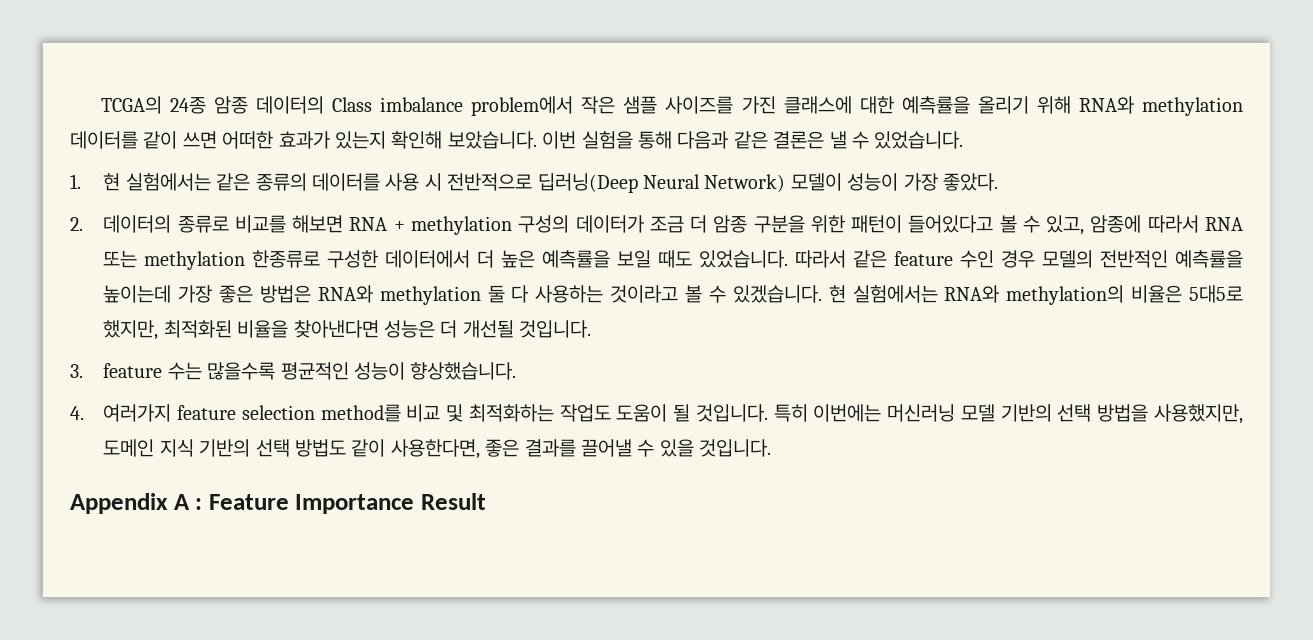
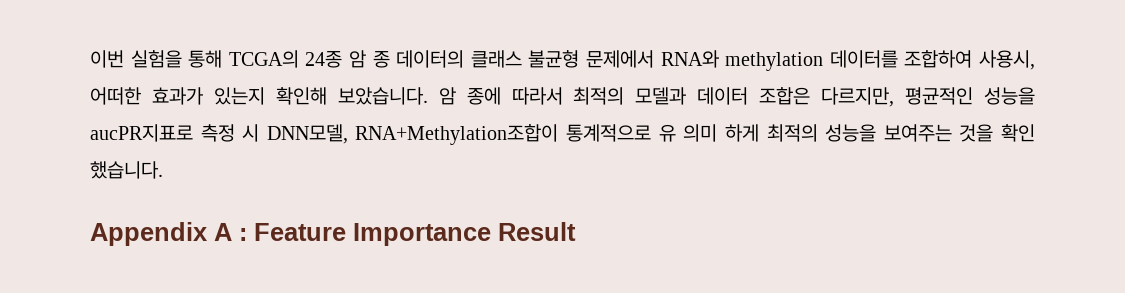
[100,96,1071,116] TCGA의 24종 암종 데이터의 Class imbalance problem에서 작은 샘플 사이즈를 가진 클래스에 대한 예측률을 올리기 위해 -> [90,50,655,68] 이번 실험을 통해 TCGA의 24종 암 종 데이터의 클래스 불균형 문제에서
[143,131,217,149] 같이 쓰면 -> [904,50,1036,70] 조합하여 사용시,
[542,131,964,149] [70,173,998,193] [70,215,1244,235] [103,250,1243,270] [103,285,1243,305] [103,320,592,340] [70,362,517,380] [70,404,1244,424] [103,439,772,459] 이번 실험을 통해 다음과 같은 결론은 낼 수 있었습니다. // 1. 현 실험에서는 같은 종류의 데이터를 사용 시 전반적으로 딥러닝(Deep Neural Network) 모델이 성능이 가장 좋았다. // 2. 데이터의 종류로 비교를 해보면 RNA + methylation 구성의 데이터가 조금 더 암종 구분을 위한 패턴이 들어있다고 볼 수 있고, 암종에 따라서 RNA 또는 methylation 한종류로 구성한 데이터에서 더 높은 예측률을 보일 때도 있었습니다. 따라서 같은 feature 수인 경우 모델의 전반적인 예측률을 높이는데 가장 좋은 방법은 RNA와 methylation 둘 다 사용하는 것이라고 볼 수 있겠습니다. 현 실험에서는 RNA와 methylation의 비율은 5대5로 했지만, 최적화된 비율을 찾아낸다면 성능은 더 개선될 것입니다. // 3. feature 수는 많을수록 평균적인 성능이 향상했습니다. // 4. 여러가지 feature selection method를 비교 및 최적화하는 작업도 도움이 될 것입니다. 특히 이번에는 머신러닝 모델 기반의 선택 방법을 사용했지만, 도메인 지식 기반의 선택 방법도 같이 사용한다면, 좋은 결과를 끌어낼 수 있을 것입니다. -> [438,87,1035,107] [90,124,1035,145] [90,161,163,179] 암 종에 따라서 최적의 모델과 데이터 조합은 다르지만, 평균적인 성능을 aucPR지표로 측정 시 DNN모델, RNA+Methylation조합이 통계적으로 유 의미 하게 최적의 성능을 보여주는 것을 확인 했습니다.

